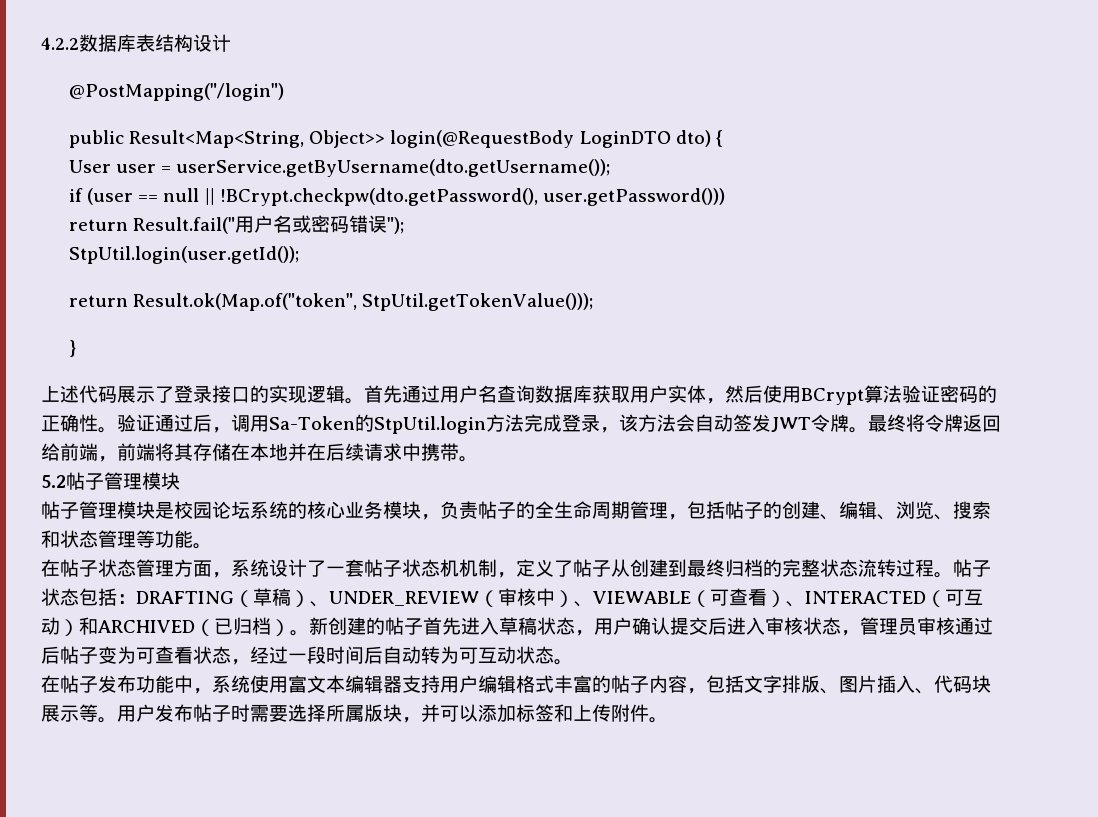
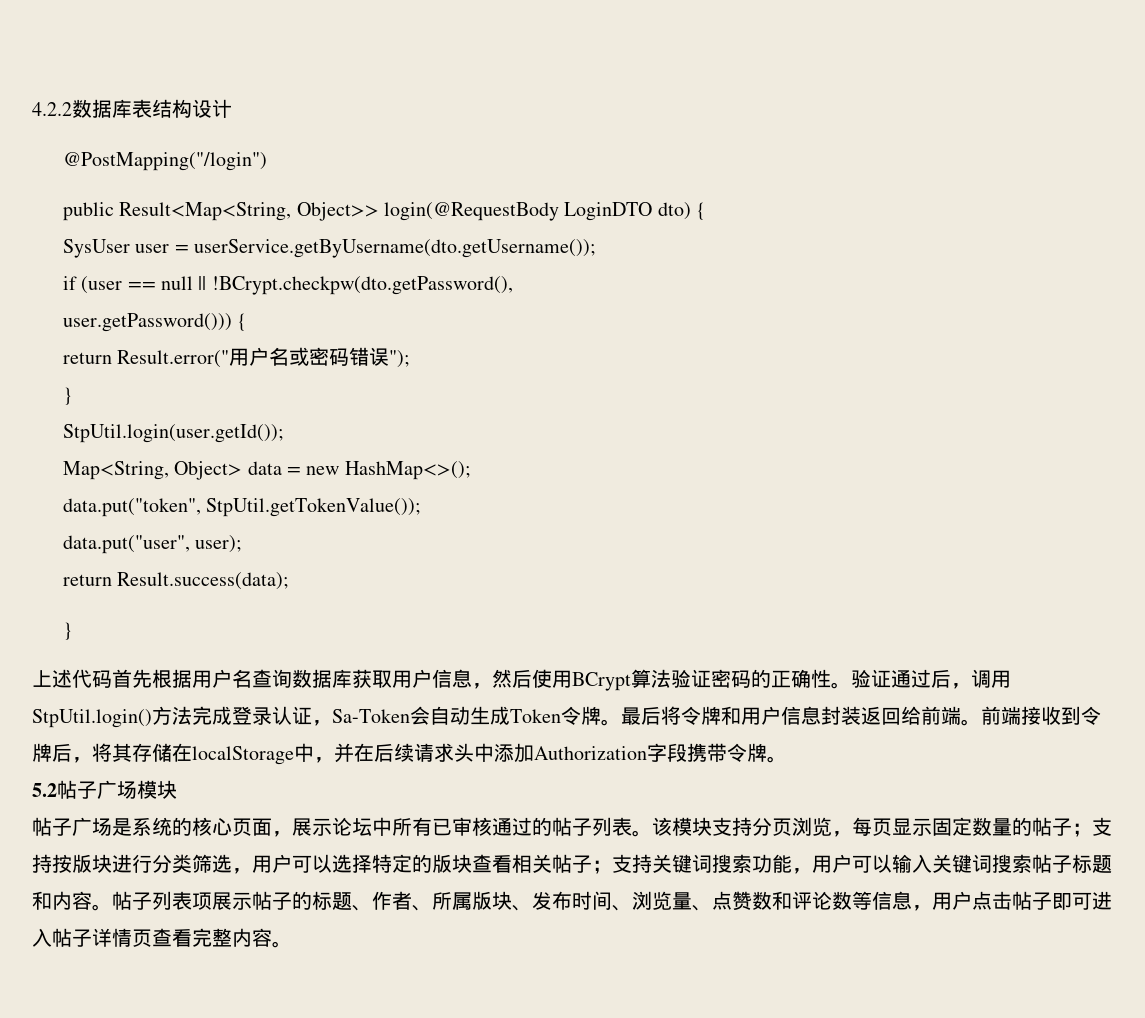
[69,160,112,173] User -> [62,239,130,258] SysUser
(538, 197) none -> (513, 285) //
[69,217,236,234] // return Result.fail(" -> [237,313,248,331] [62,350,230,368] { // return Result.error("
(405, 225) none -> [62,387,73,405] // }
[69,293,594,311] // return Result.ok(Map.of("token", StpUtil.getTokenValue())); -> [62,461,471,480] [62,498,422,517] [62,535,243,554] [62,572,290,590] // Map<String, Object> data = new HashMap<>(); // data.put("token", StpUtil.getTokenValue()); // data.put("user", user); // return Result.success(data);
[117,385,440,404] 展示了登录接口的实现逻辑。首先通过 -> [112,669,192,688] 首先根据
[668,385,706,403] 实体 -> [432,669,472,688] 信息
[269,414,486,434] Sa-Token的StpUtil.login -> [32,709,152,728] StpUtil.login()
[599,414,1001,433] [41,443,155,462] ，该方法会自动签发JWT令牌。最终将令牌返回给前端，前端 -> [272,706,1101,726] [32,743,92,763] 认证，Sa-Token会自动生成Token令牌。最后将令牌和用户信息封装返回给前端。前端接收到令牌后，
[250,443,288,461] 本地 -> [192,743,334,765] localStorage中，
[402,443,459,461] 中携带 -> [454,743,767,763] 头中添加Authorization字段携带令牌
[104,472,142,490] 管理 -> [97,780,137,799] 广场
[79,501,991,520] [41,530,212,549] [41,559,991,578] [41,588,983,607] [41,617,993,636] [41,646,573,665] [41,675,991,694] [41,704,649,723] 管理模块是校园论坛系统的核心业务模块，负责帖子的全生命周期管理，包括帖子的创建、编辑、浏览、搜索和状态管理等功能。 // 在帖子状态管理方面，系统设计了一套帖子状态机机制，定义了帖子从创建到最终归档的完整状态流转过程。帖子状态包括：DRAFTING（草稿）、UNDER_REVIEW（审核中）、VIEWABLE（可查看）、INTERACTED（可互动）和ARCHIVED（已归档）。新创建的帖子首先进入草稿状态，用户确认提交后进入审核状态，管理员审核通过后帖子变为可查看状态，经过一段时间后自动转为可互动状态。 // 在帖子发布功能中，系统使用富文本编辑器支持用户编辑格式丰富的帖子内容，包括文字排版、图片插入、代码块展示等。用户发布帖子时需要选择所属版块，并可以添加标签和上传附件 -> [72,817,1112,837] [32,854,1112,874] [32,891,1112,911] [32,928,272,947] 广场是系统的核心页面，展示论坛中所有已审核通过的帖子列表。该模块支持分页浏览，每页显示固定数量的帖子；支持按版块进行分类筛选，用户可以选择特定的版块查看相关帖子；支持关键词搜索功能，用户可以输入关键词搜索帖子标题和内容。帖子列表项展示帖子的标题、作者、所属版块、发布时间、浏览量、点赞数和评论数等信息，用户点击帖子即可进入帖子详情页查看完整内容

